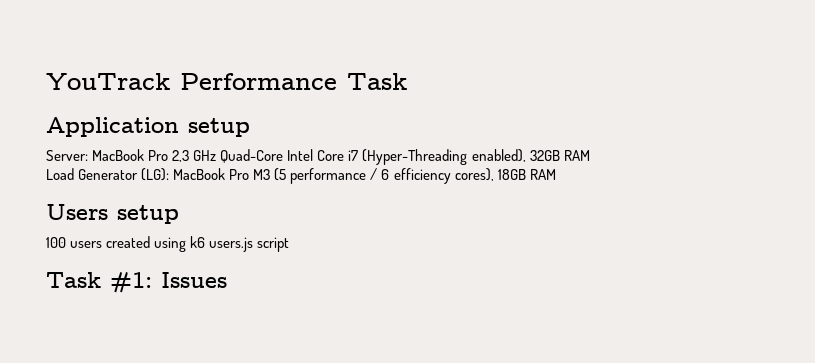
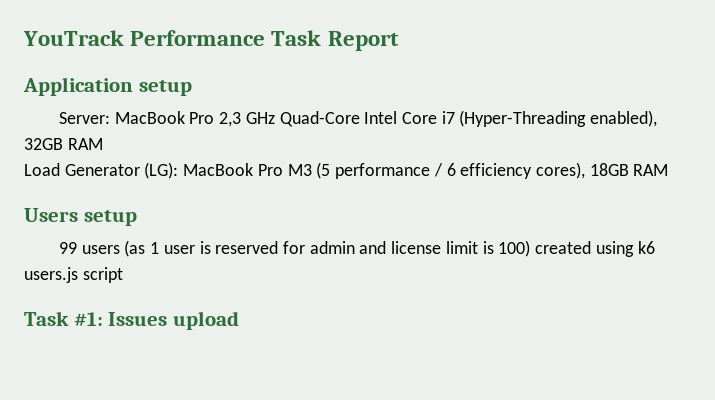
(407, 81) none -> [327,31,399,51] Report
[46,237,103,248] 100 users -> [58,240,531,257] 99 users (as 1 user is reserved for admin and license limit is 100)
(227, 280) none -> [173,311,240,330] upload

